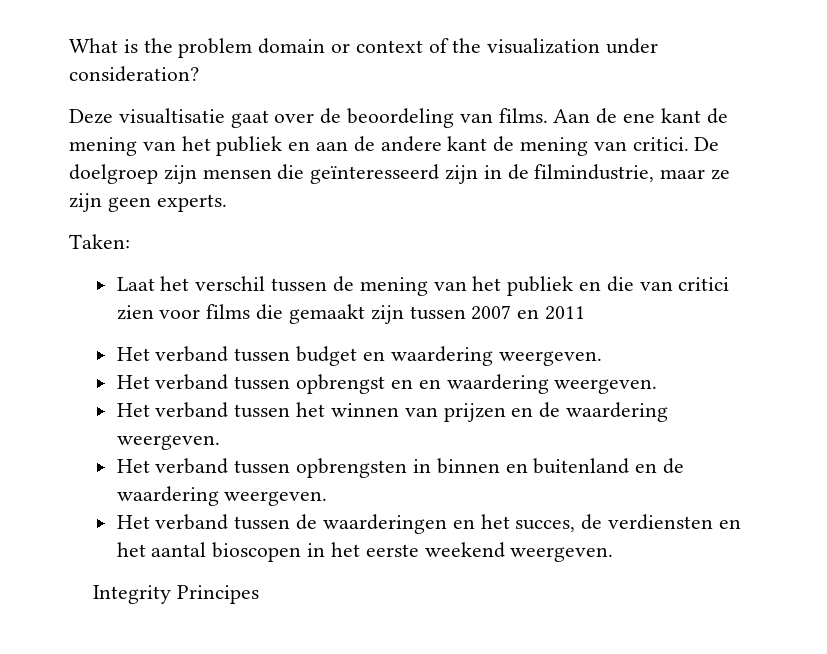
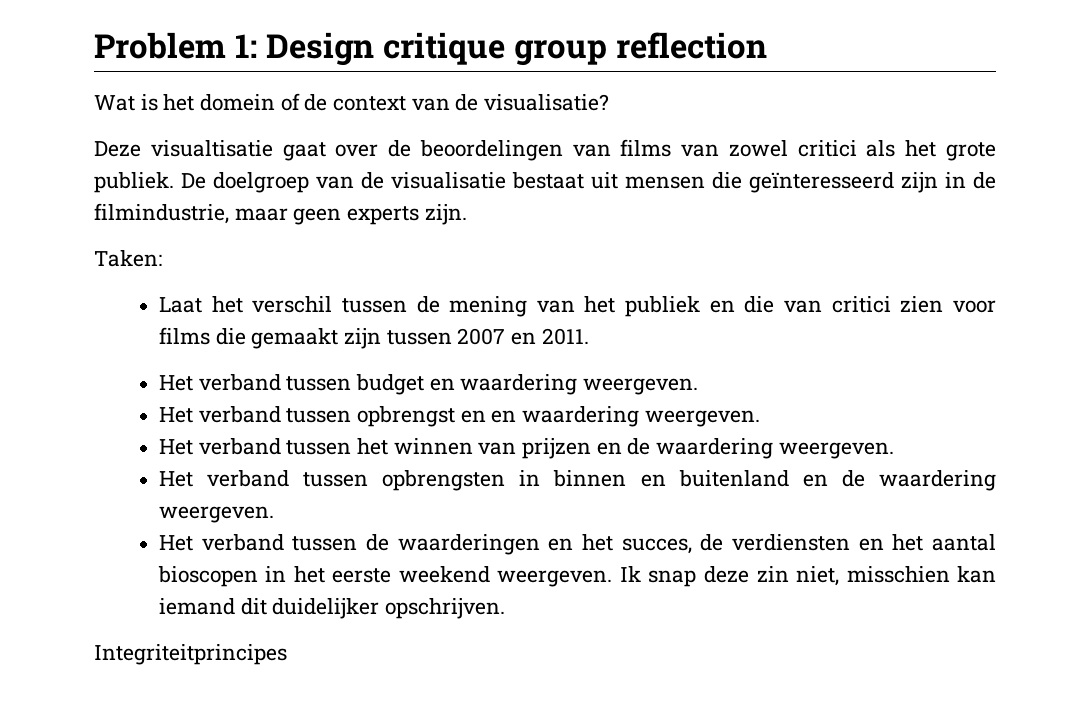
[69,38,659,58] [69,66,199,82] What is the problem domain or context of the visualization under consideration? -> [94,32,767,66] [94,93,610,111] Problem 1: Design critique group reflection // Wat is het domein of de context van de visualisatie?
[347,108,728,128] [69,136,720,156] [69,164,197,184] beoordeling van films. Aan de ene kant de mening van het publiek en aan de andere kant de mening van critici. De doelgroep zijn -> [419,139,996,161] [94,172,618,193] beoordelingen van films van zowel critici als het grote publiek. De doelgroep van de visualisatie bestaat uit
[711,169,731,180] [69,193,227,212] ze zijn geen experts. -> [293,204,467,225] geen experts zijn.
[544,306,585,320] 2011 -> [541,328,589,345] 2011.
[93,585,259,604] // Integrity Principes -> [619,566,997,587] [158,598,505,619] [94,644,287,665] Ik snap deze zin niet, misschien kan iemand dit duidelijker opschrijven. // Integriteitprincipes

